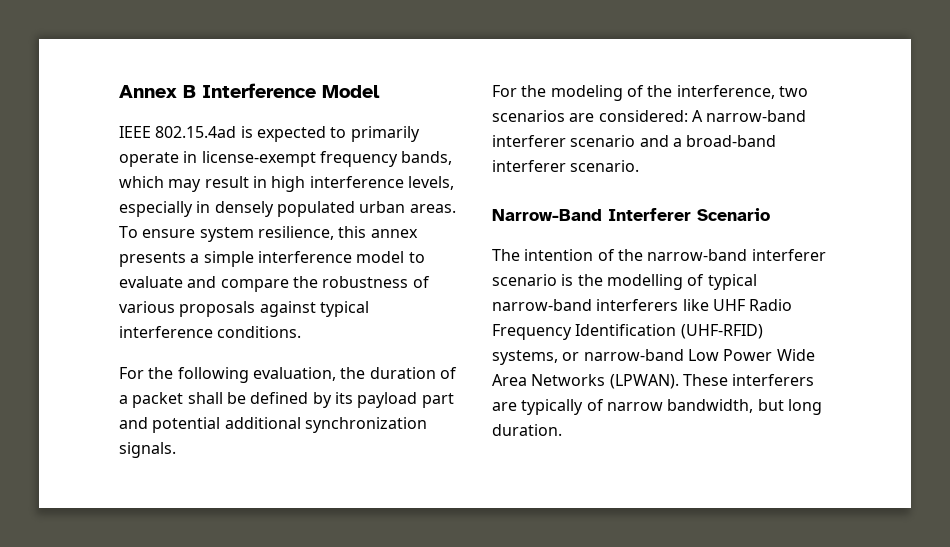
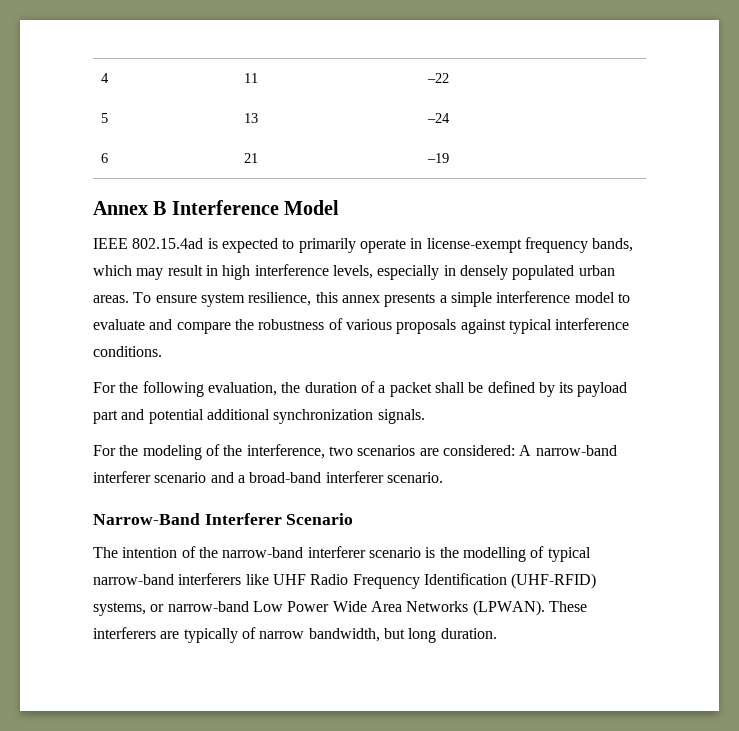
(119, 91) none -> [101,73,110,83] [244,73,259,83] [427,73,450,83] [101,113,109,123] [244,113,259,123] [427,113,451,123] [101,153,109,163] [244,153,259,163] [427,153,450,163] 4 | 11 | –22 // 5 | 13 | –24 // 6 | 21 | –19 //

